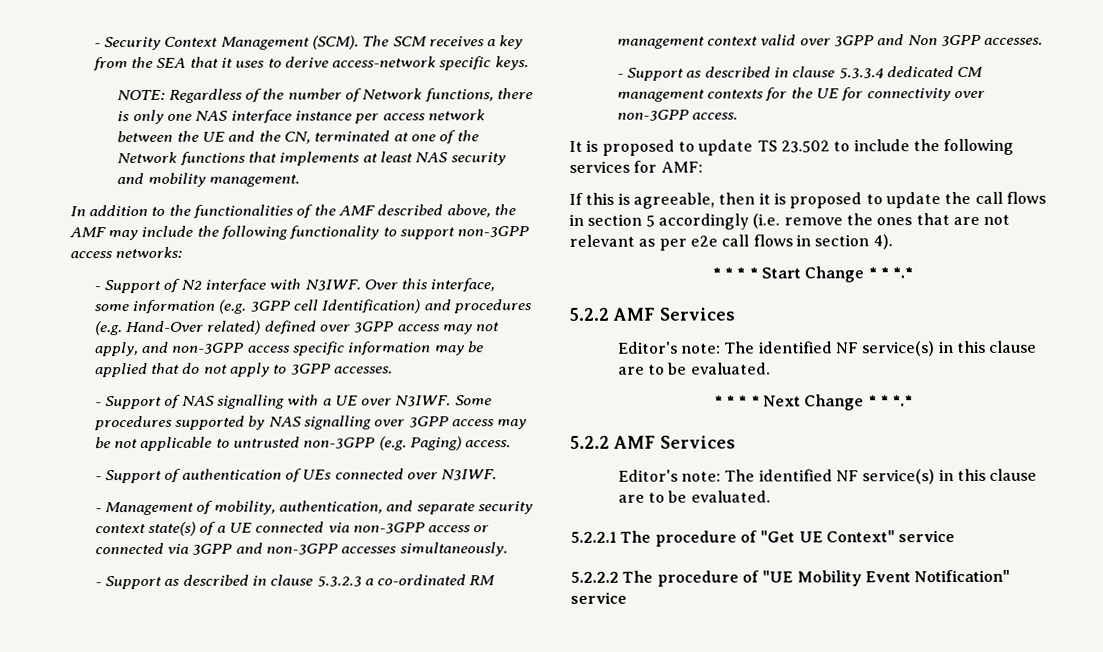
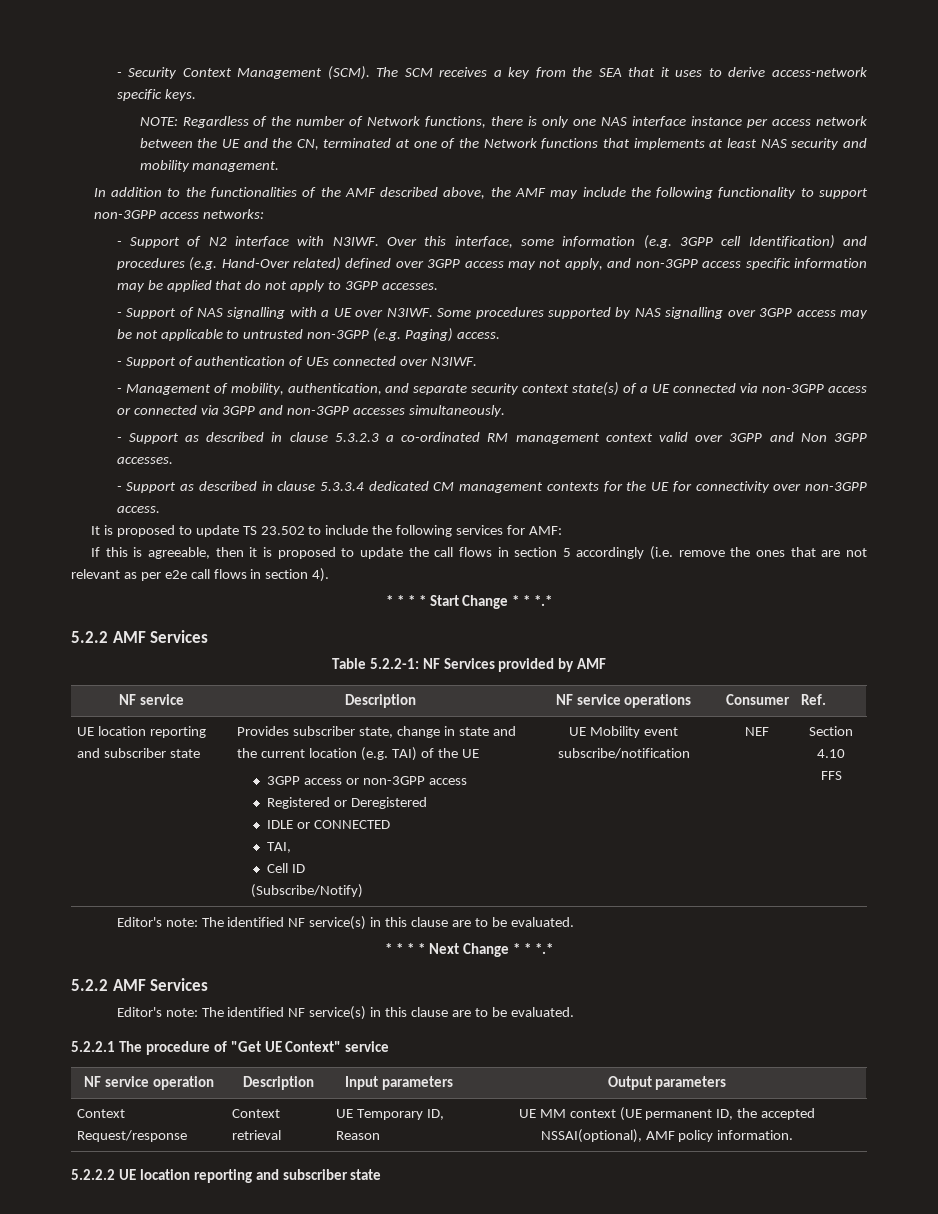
(735, 314) none -> [331,658,607,672] [119,694,184,705] [344,694,416,708] [555,694,692,708] [725,694,790,705] [801,694,827,705] [77,726,207,738] [77,748,201,758] [237,726,516,738] [237,747,479,761] [267,776,467,785] [267,797,427,809] [267,820,390,829] [267,842,292,853] [267,863,305,873] [251,884,364,898] [569,726,678,738] [557,748,690,759] [745,727,769,736] [809,726,853,736] [817,749,845,758] [820,771,842,780] // Table 5.2.2-1: NF Services provided by AMF // NF service | Description | NF service operations | Consumer | Ref. // UE location reporting and subscriber state | Provides subscriber state, change in state and the current location (e.g. TAI) of the UE // 3GPP access or non-3GPP access // Registered or Deregistered // IDLE or CONNECTED // TAI, // Cell ID // (Subscribe/Notify) | UE Mobility event subscribe/notification | NEF | Section 4.10 // FFS
[570,569,1011,587] [570,591,627,604] // 5.2.2.2 The procedure of "UE Mobility Event Notification" service -> [84,1076,214,1090] [243,1076,314,1090] [345,1076,453,1090] [607,1076,727,1090] [77,1109,126,1118] [77,1130,188,1142] [232,1109,281,1118] [232,1130,282,1140] [336,1109,445,1120] [336,1131,381,1140] [518,1107,816,1121] [540,1129,794,1143] [71,1169,382,1183] // NF service operation | Description | Input parameters | Output parameters // Context Request/response | Context retrieval | UE Temporary ID, Reason | UE MM context (UE permanent ID, the accepted NSSAI(optional), AMF policy information. // 5.2.2.2 UE location reporting and subscriber state

